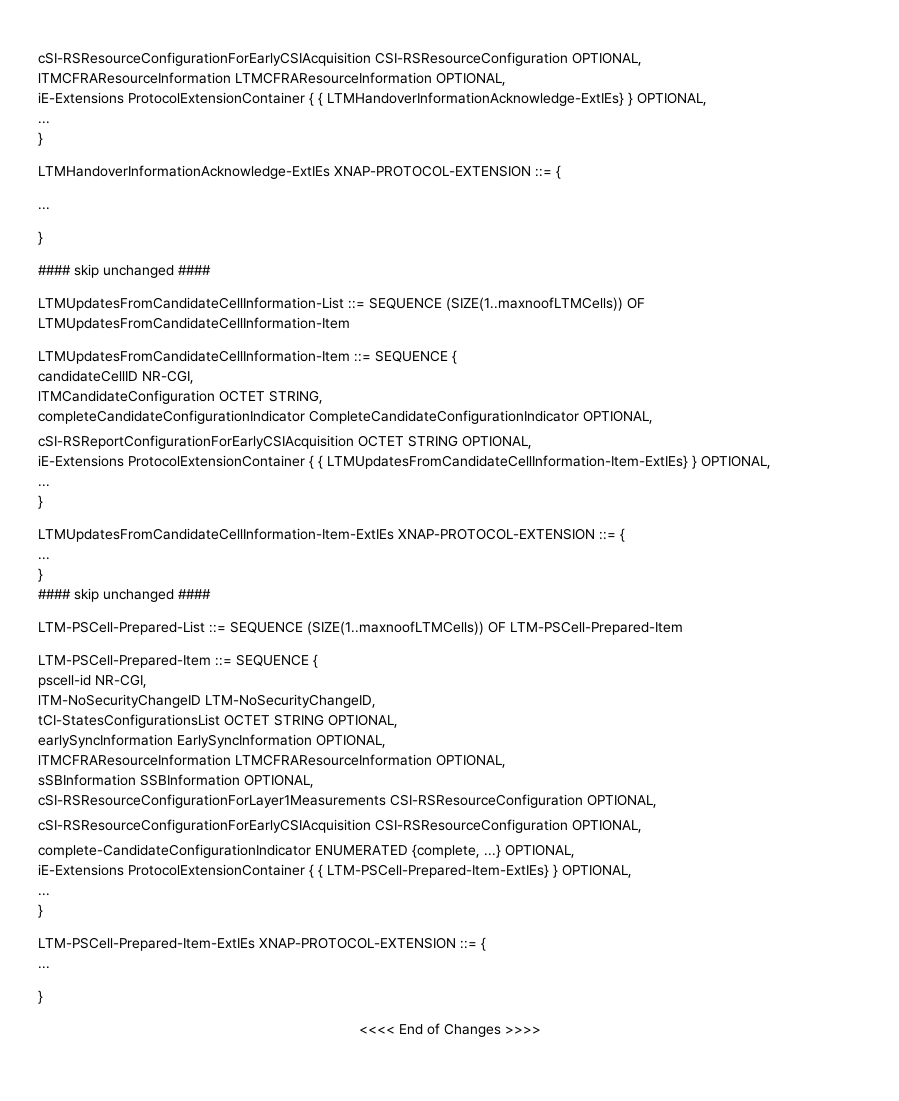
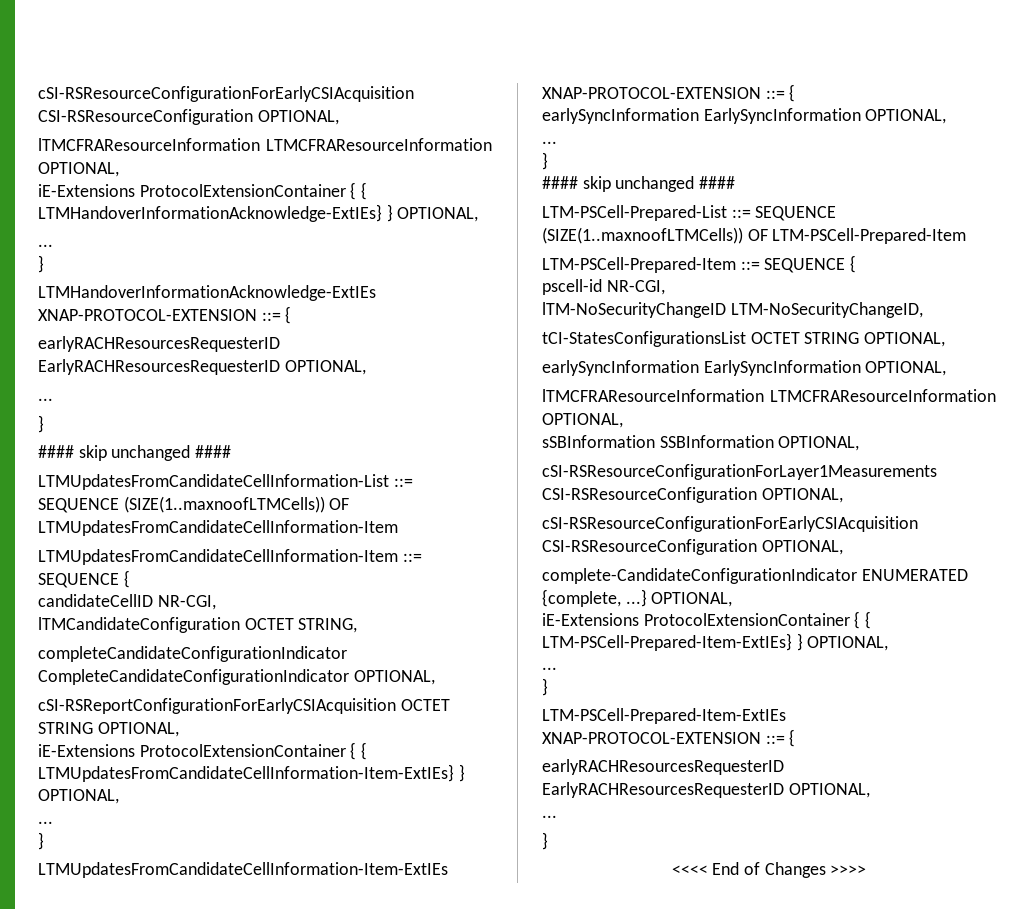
(561, 172) none -> [38,336,280,352] [38,359,366,375] // earlyRACHResourcesRequesterID EarlyRACHResourcesRequesterID OPTIONAL,
(625, 535) none -> [542,108,947,124] // earlySyncInformation EarlySyncInformation OPTIONAL,
(486, 944) none -> [542,759,784,775] [542,782,870,798] // earlyRACHResourcesRequesterID EarlyRACHResourcesRequesterID OPTIONAL,

